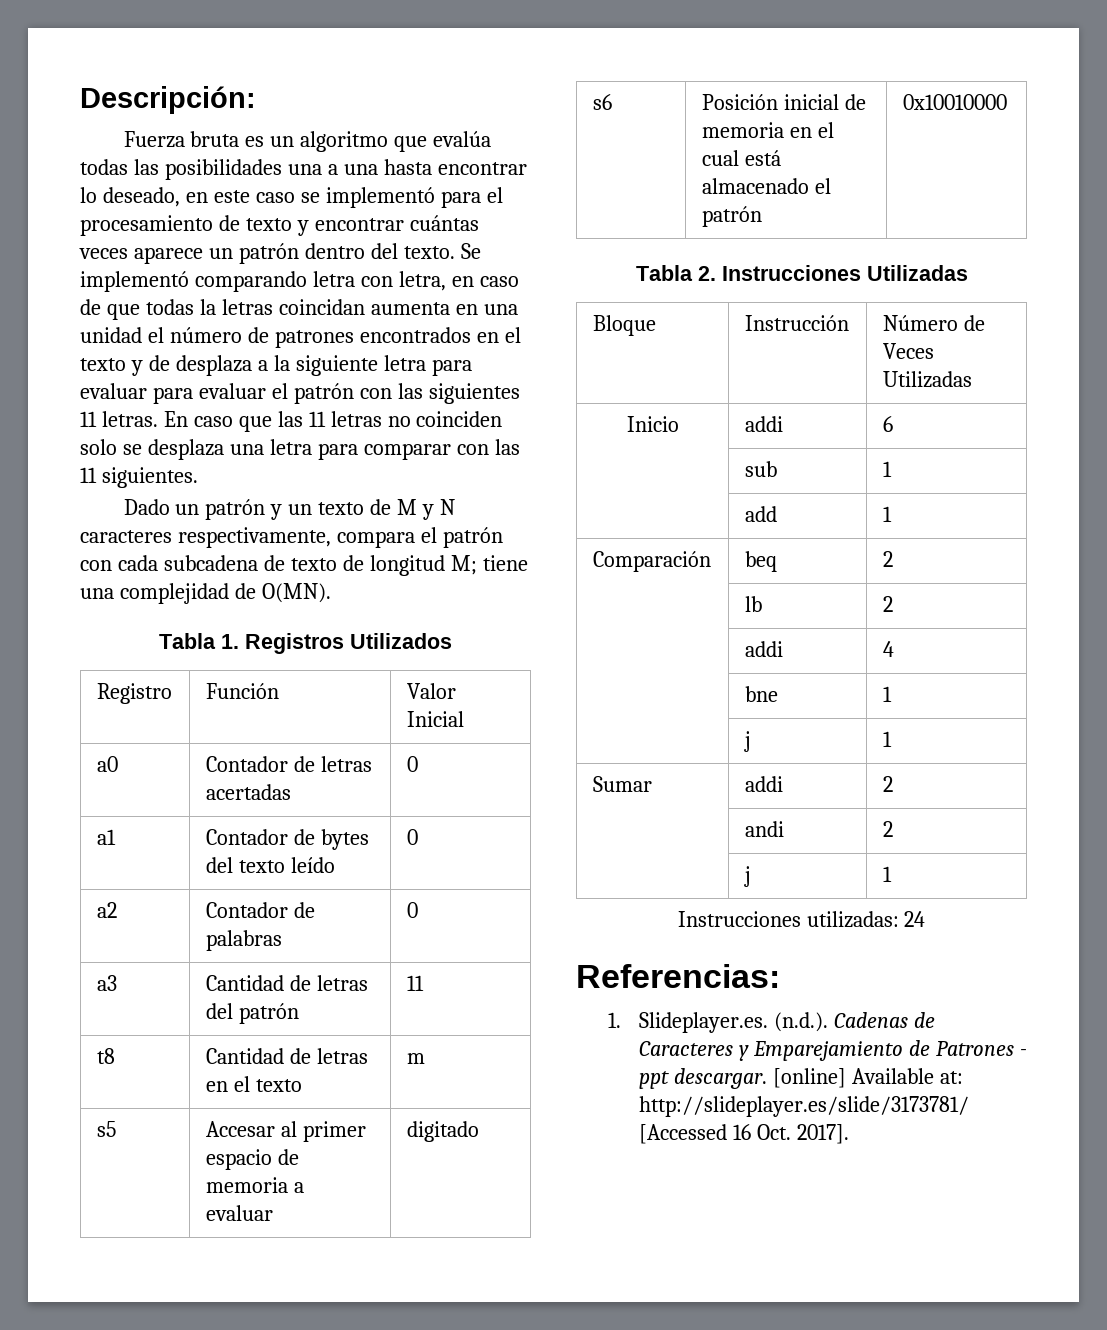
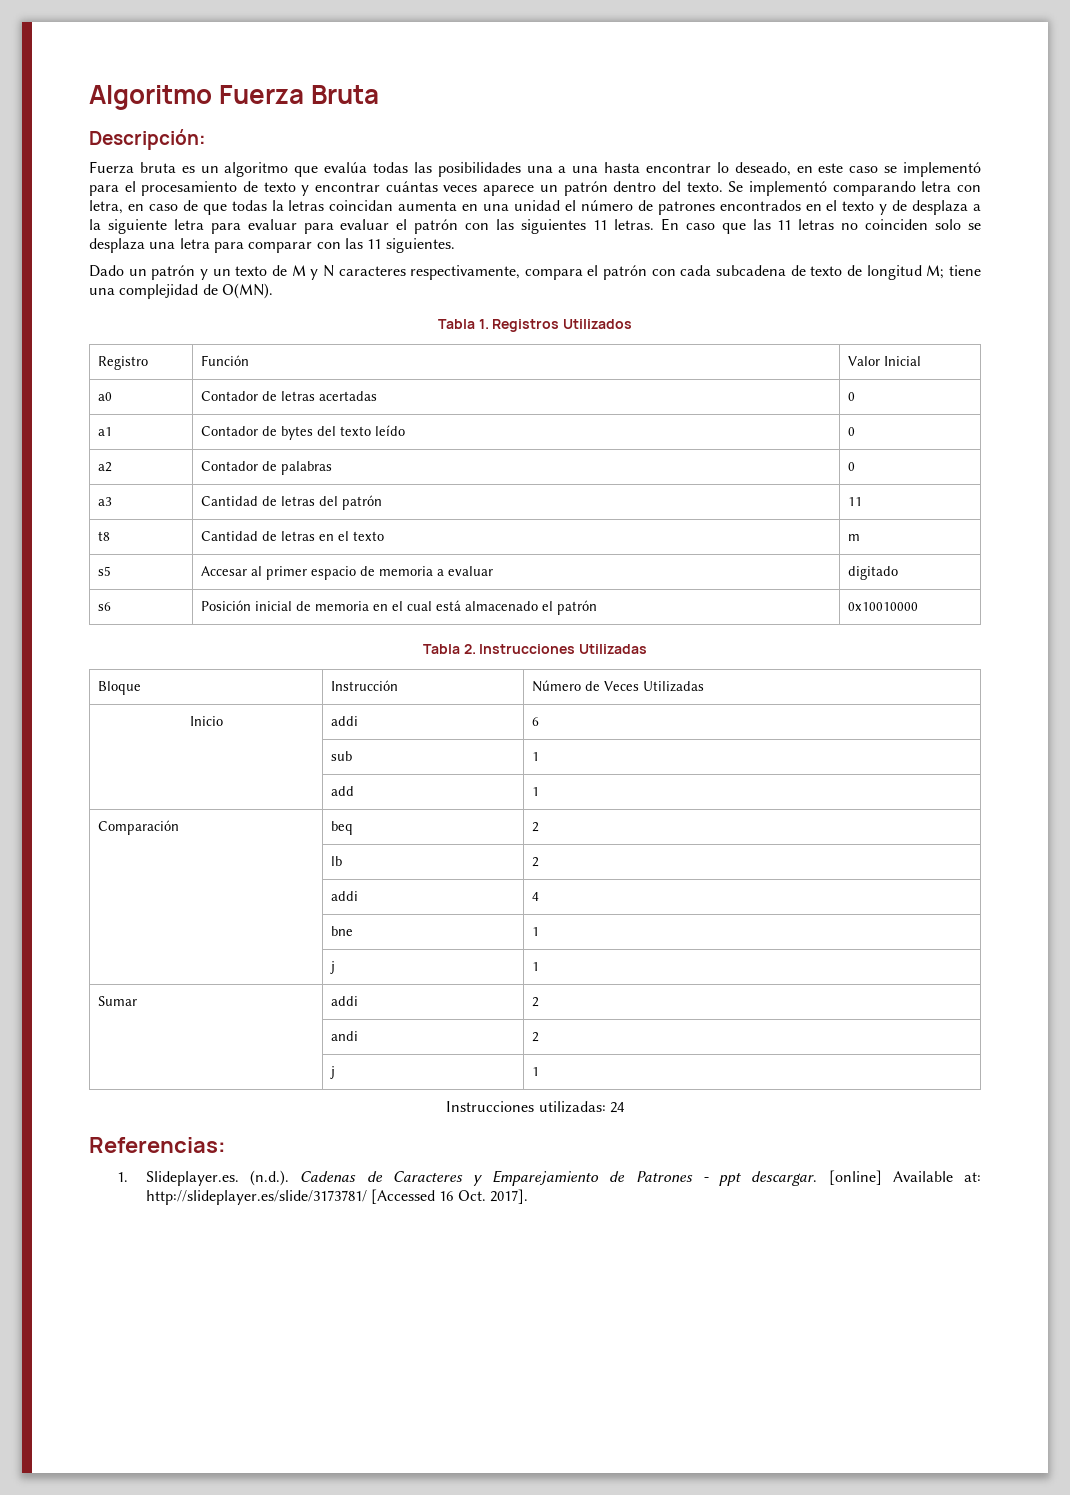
(80, 100) none -> [89,85,380,110] Algoritmo Fuerza Bruta //

